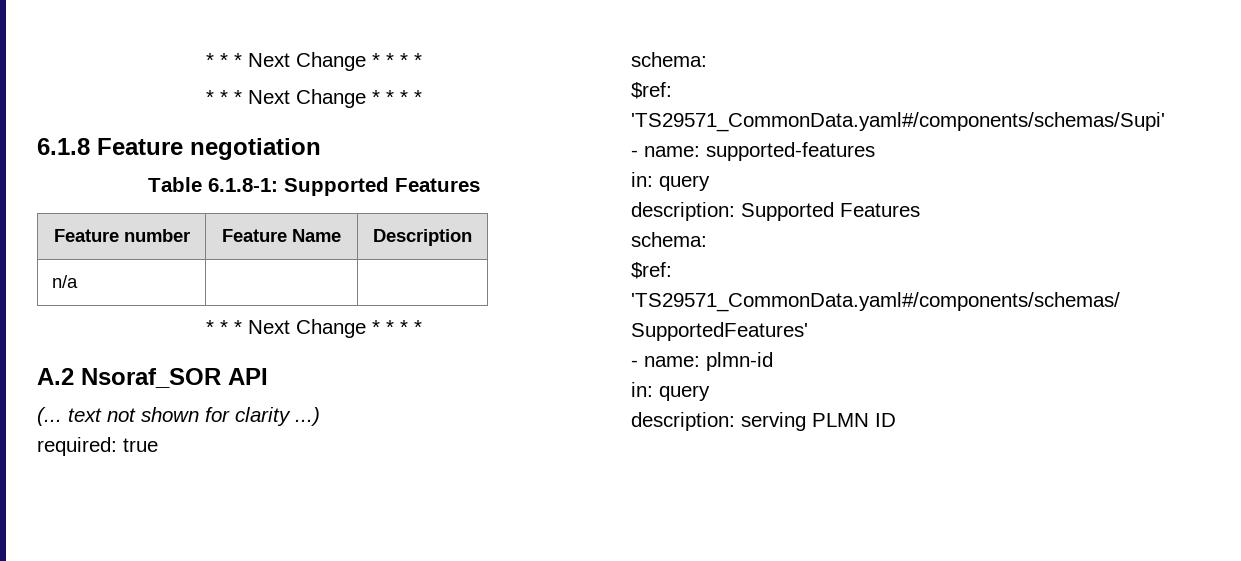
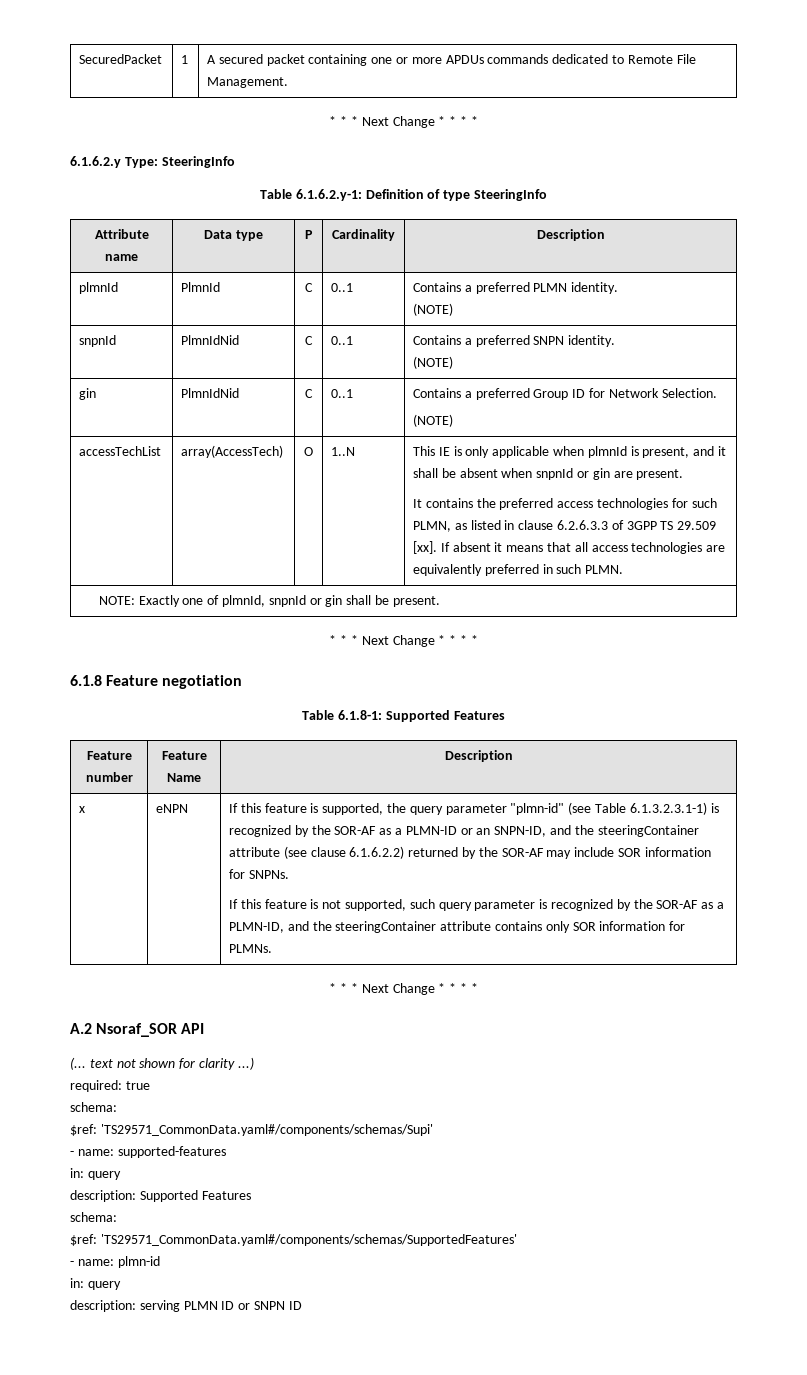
[206,52,422,71] * * * Next Change * * * * -> [79,54,163,64] [181,55,189,64] [207,54,696,66] [207,77,289,88] [329,116,478,128] [70,156,235,168] [260,189,547,201] [94,229,149,239] [105,254,138,261] [204,230,263,241] [305,230,313,239] [332,229,395,241] [536,229,605,241] [79,282,119,294] [181,282,221,292] [305,283,313,292] [331,283,354,292] [413,282,619,294] [413,303,454,316] [79,335,117,347] [181,335,240,345] [305,336,313,345] [331,336,354,345] [413,335,616,347] [413,356,454,369] [79,388,97,400] [181,388,240,398] [305,389,313,398] [331,389,354,398] [413,388,717,400] [413,414,454,427] [79,446,162,456] [181,445,284,458] [304,447,313,456] [331,447,356,456] [413,446,726,458] [413,468,684,480] [413,498,717,510] [413,520,717,532] [413,541,726,554] [413,564,624,576] [98,595,440,607] SecuredPacket | 1 | A secured packet containing one or more APDUs commands dedicated to Remote File Management. // * * * Next Change * * * * // 6.1.6.2.y Type: SteeringInfo // Table 6.1.6.2.y-1: Definition of type SteeringInfo // Attribute name | Data type | P | Cardinality | Description // plmnId | PlmnId | C | 0..1 | Contains a preferred PLMN identity. // (NOTE) // snpnId | PlmnIdNid | C | 0..1 | Contains a preferred SNPN identity. // (NOTE) // gin | PlmnIdNid | C | 0..1 | Contains a preferred Group ID for Network Selection. // (NOTE) // accessTechList | array(AccessTech) | O | 1..N | This IE is only applicable when plmnId is present, and it shall be absent when snpnId or gin are present. // It contains the preferred access technologies for such PLMN, as listed in clause 6.2.6.3.3 of 3GPP TS 29.509 [xx]. If absent it means that all access technologies are equivalently preferred in such PLMN. // NOTE: Exactly one of plmnId, snpnId or gin shall be present.
[52,275,79,288] n/a | | -> [79,806,86,813] [156,804,189,813] [229,802,719,815] [229,825,699,837] [229,846,711,859] [229,869,289,879] [229,899,724,911] [229,921,686,933] [229,944,273,953] x | eNPN | If this feature is supported, the query parameter "plmn-id" (see Table 6.1.3.2.3.1-1) is recognized by the SOR-AF as a PLMN-ID or an SNPN-ID, and the steeringContainer attribute (see clause 6.1.6.2.2) returned by the SOR-AF may include SOR information for SNPNs. // If this feature is not supported, such query parameter is recognized by the SOR-AF as a PLMN-ID, and the steeringContainer attribute contains only SOR information for PLMNs.
(896, 420) none -> [238,1301,302,1310] or SNPN ID

